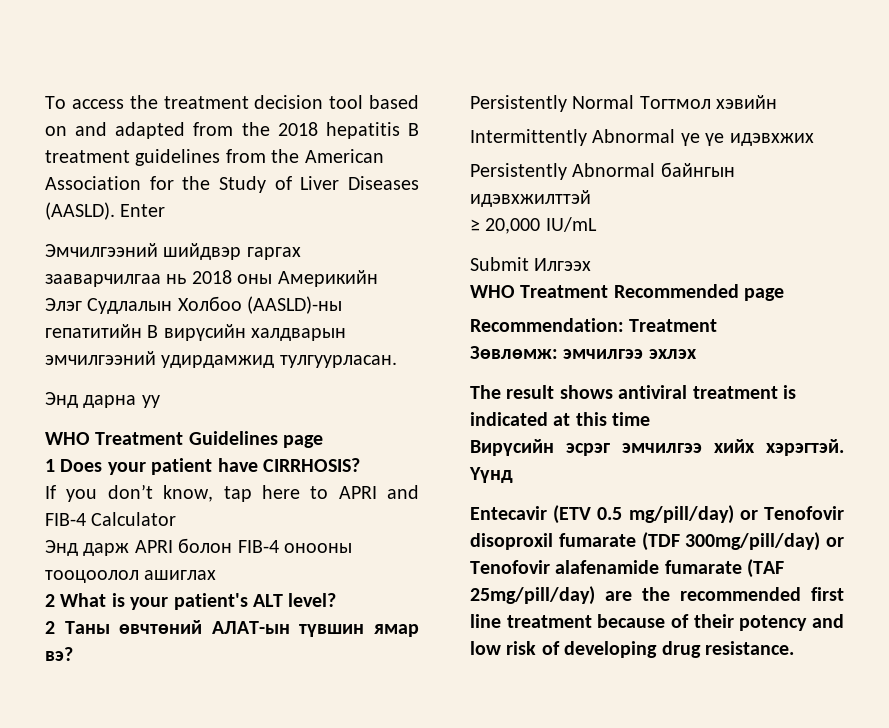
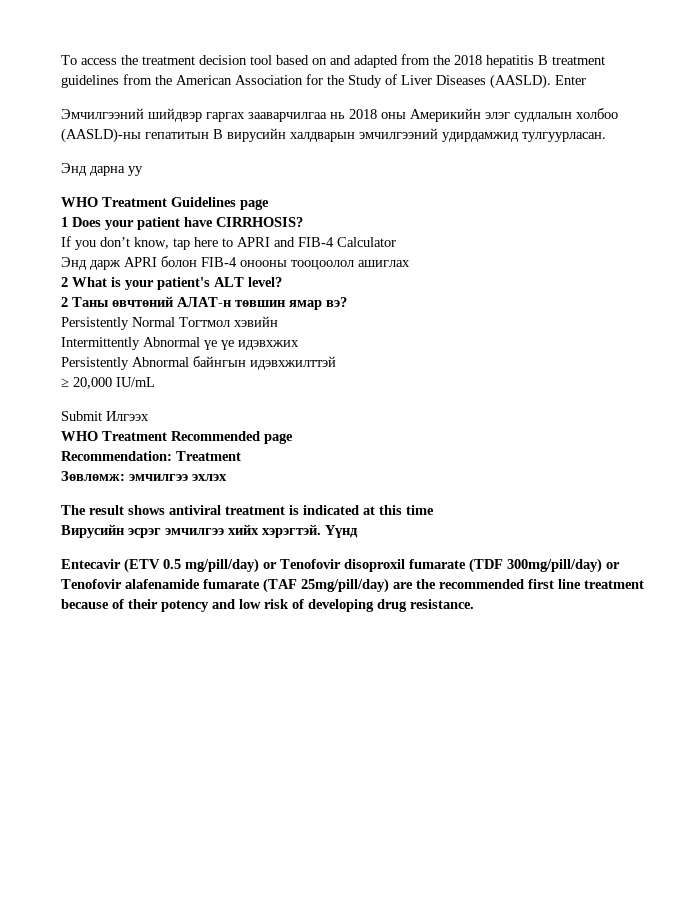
[45,296,343,314] [45,324,246,341] Элэг Судлалын Холбоо (AASLD)-ны гепатитийн В вирүсийн -> [485,108,618,122] [61,128,286,143] элэг судлалын холбоо (AASLD)-ны гепатитын В вирусийн
[211,621,365,637] АЛАТ-ын түвшин -> [177,297,285,307] АЛАТ-н төвшин
[470,439,554,456] Вирүсийн -> [61,524,124,538] Вирусийн

